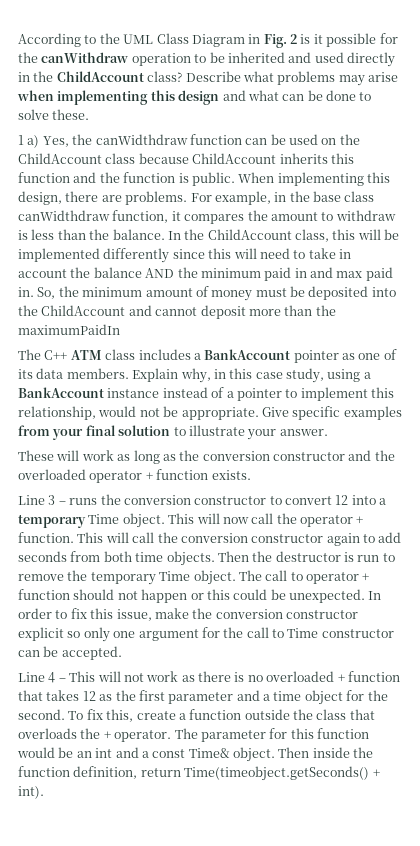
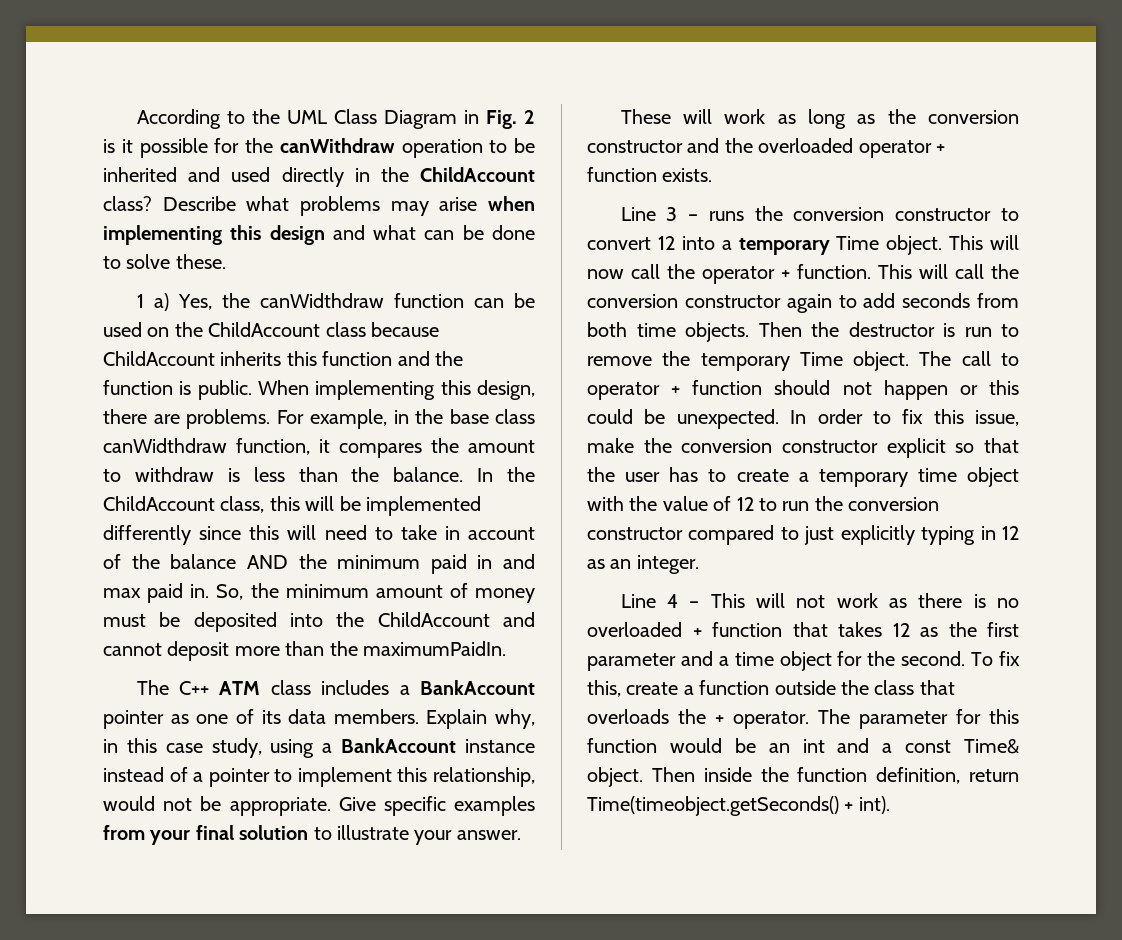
(67, 273) none -> [103,554,121,569] of
[18,324,120,335] maximumPaidIn -> [363,641,506,656] maximumPaidIn.
[83,627,394,642] [18,646,122,660] only one argument for the call to Time constructor can be accepted. -> [984,438,1019,453] [587,467,1019,487] [587,496,940,511] [587,525,1019,545] [587,555,699,574] that the user has to create a temporary time object with the value of 12 to run the conversion constructor compared to just explicitly typing in 12 as an integer.

